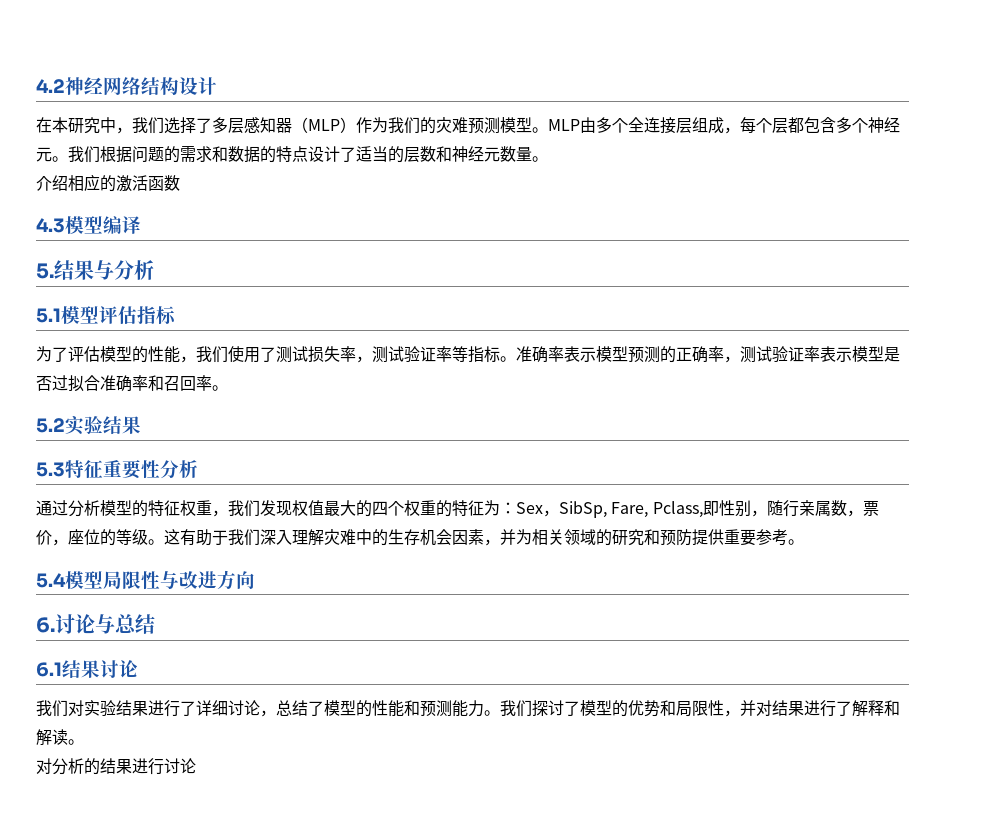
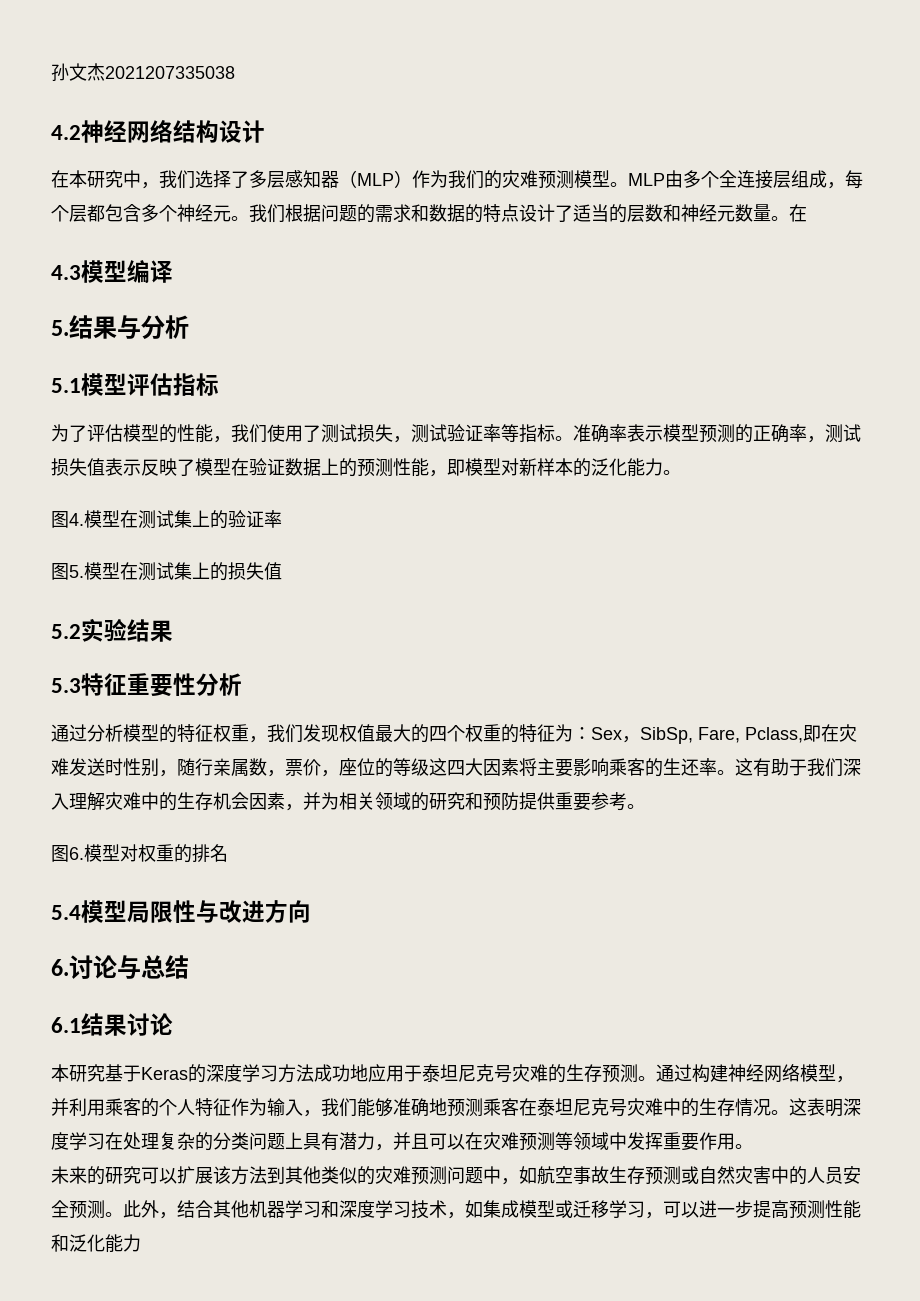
(36, 86) none -> [51,63,235,81] 孙文杰2021207335038 //
[36,174,180,192] // 介绍相应的激活函数 -> [789,204,807,222] 在
[340,346,356,362] 率 -> (393, 433) none
[772,346,900,362] [36,375,228,392] 验证率表示模型是否过拟合准确率和召回率。 -> [51,458,681,477] [51,510,282,529] [51,562,282,581] 损失值表示反映了模型在验证数据上的预测性能，即模型对新样本的泛化能力。 // 图4.模型在测试集上的验证率 // 图5.模型在测试集上的损失值
(719, 508) none -> [821,724,857,742] [51,758,123,776] 在灾难发送时
(148, 537) none -> [429,758,717,777] 这四大因素将主要影响乘客的生还率
(804, 542) none -> [51,844,228,863] // 图6.模型对权重的排名
[36,700,900,717] [36,729,84,746] [36,758,196,775] 我们对实验结果进行了详细讨论，总结了模型的性能和预测能力。我们探讨了模型的优势和局限性，并对结果进行了解释和解读。 // 对分析的结果进行讨论 -> [51,1064,854,1083] [51,1098,861,1117] [51,1132,753,1151] [51,1166,861,1185] [51,1200,861,1219] [51,1234,141,1253] 本研究基于Keras的深度学习方法成功地应用于泰坦尼克号灾难的生存预测。通过构建神经网络模型，并利用乘客的个人特征作为输入，我们能够准确地预测乘客在泰坦尼克号灾难中的生存情况。这表明深度学习在处理复杂的分类问题上具有潜力，并且可以在灾难预测等领域中发挥重要作用。 // 未来的研究可以扩展该方法到其他类似的灾难预测问题中，如航空事故生存预测或自然灾害中的人员安全预测。此外，结合其他机器学习和深度学习技术，如集成模型或迁移学习，可以进一步提高预测性能和泛化能力

